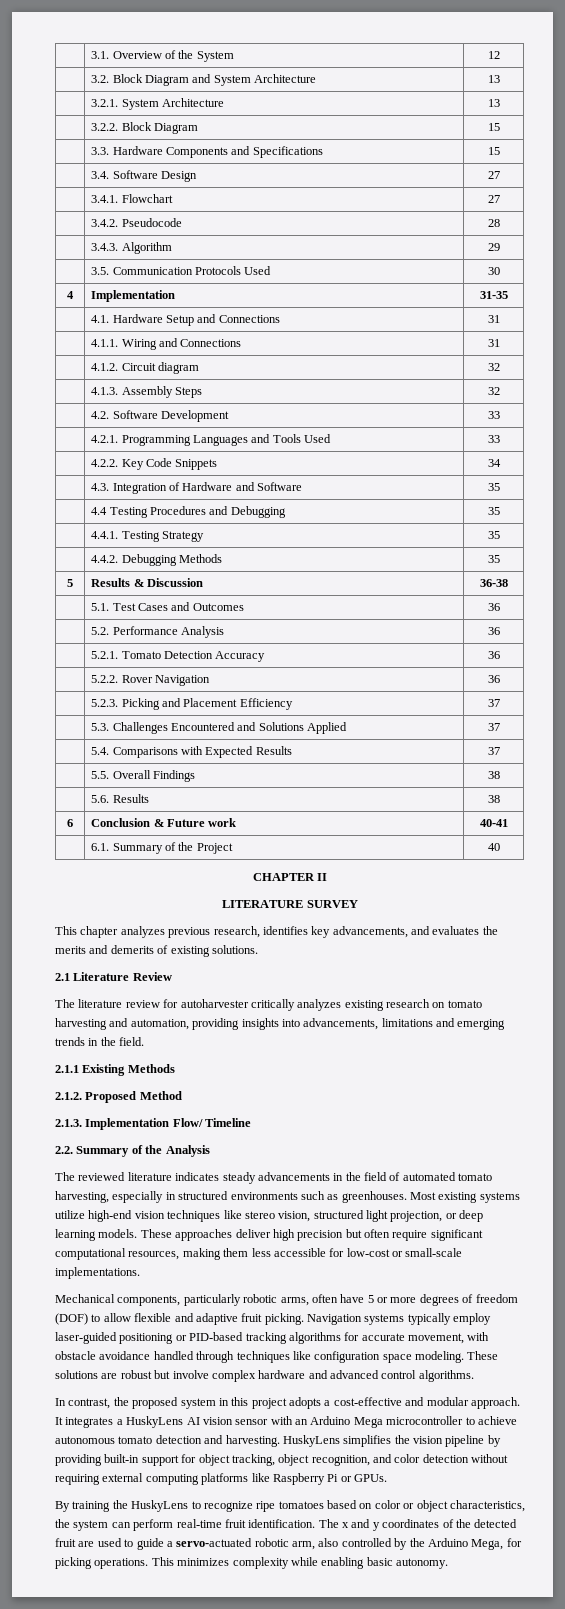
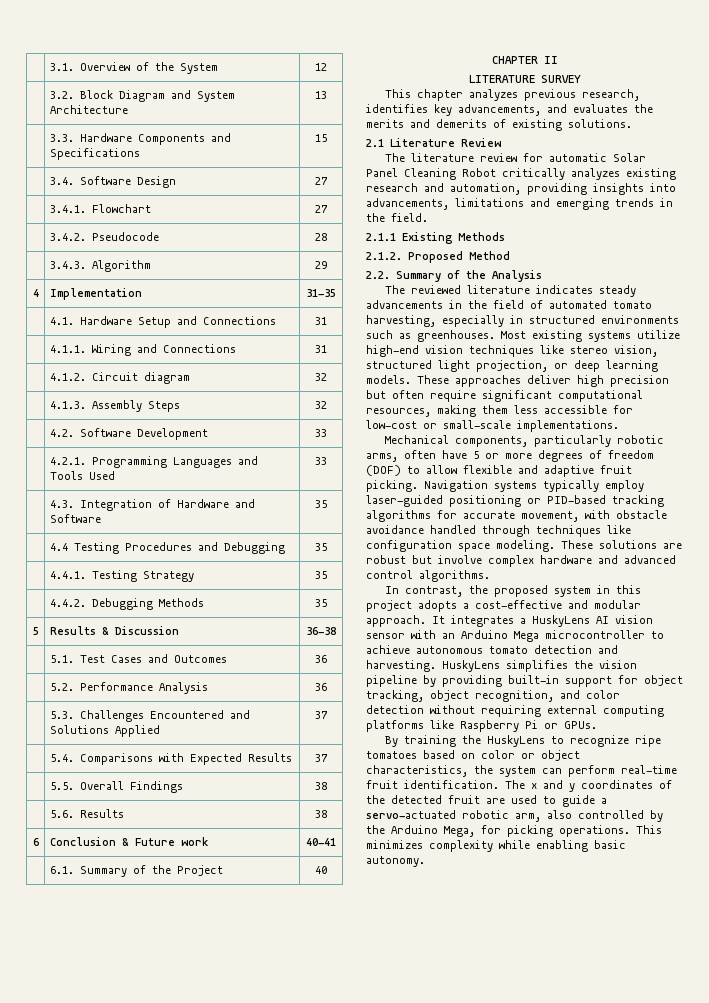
[91,98,225,110] [487,99,500,107] [91,122,199,134] [487,123,500,131] // | 3.2.1. System Architecture | 13 // | 3.2.2. Block Diagram | 15 -> (327, 95) none
[91,266,272,275] [487,267,500,275] // | 3.5. Communication Protocols Used | 30 -> (327, 265) none
[91,458,218,470] [487,459,501,467] // | 4.2.2. Key Code Snippets | 34 -> (327, 461) none
[91,651,266,662] [487,651,500,659] [91,675,211,686] [487,675,500,683] [91,698,293,710] [487,699,500,707] // | 5.2.1. Tomato Detection Accuracy | 36 // | 5.2.2. Rover Navigation | 36 // | 5.2.3. Picking and Placement Efficiency | 37 -> (327, 687) none
[180,999,249,1008] autoharvester -> [549,153,647,162] [366,168,496,180] automatic Solar Panel Cleaning Robot
[432,1000,482,1008] [55,1018,107,1030] on tomato harvesting -> (418, 187) none
[55,1118,252,1130] // 2.1.3. Implementation Flow/ Timeline -> (510, 255) none

